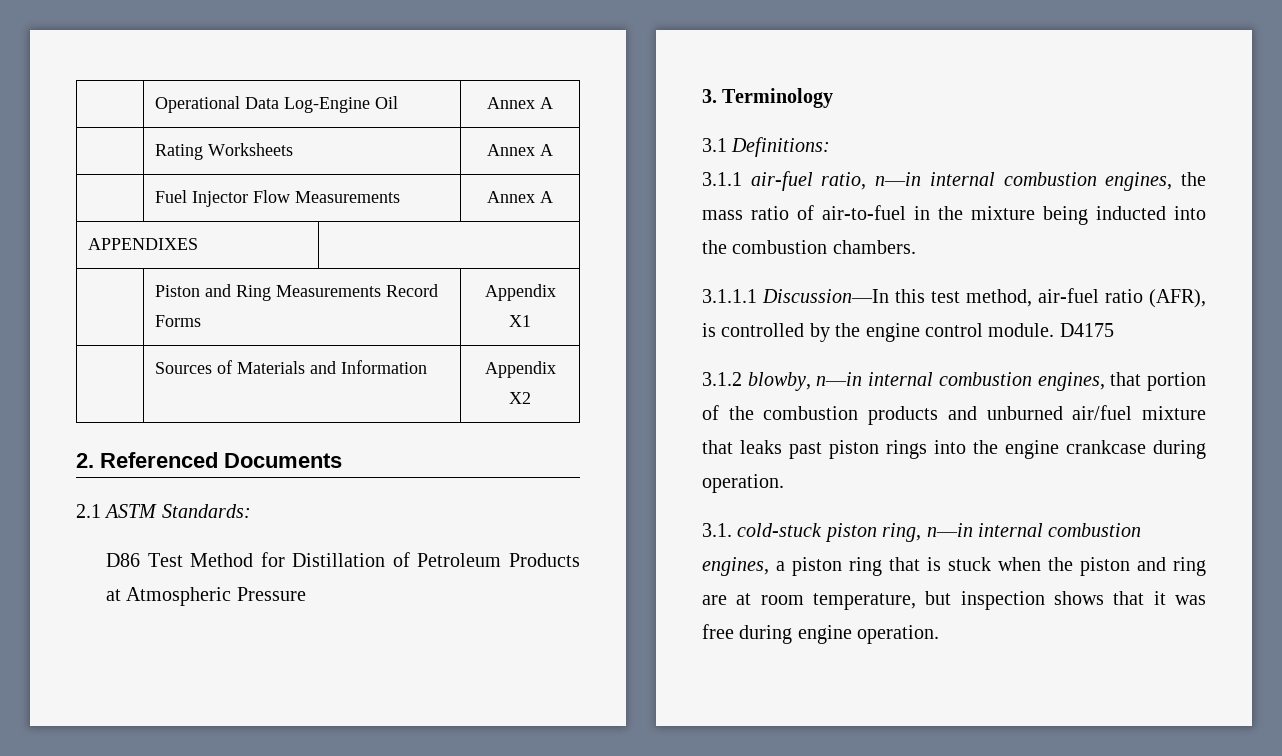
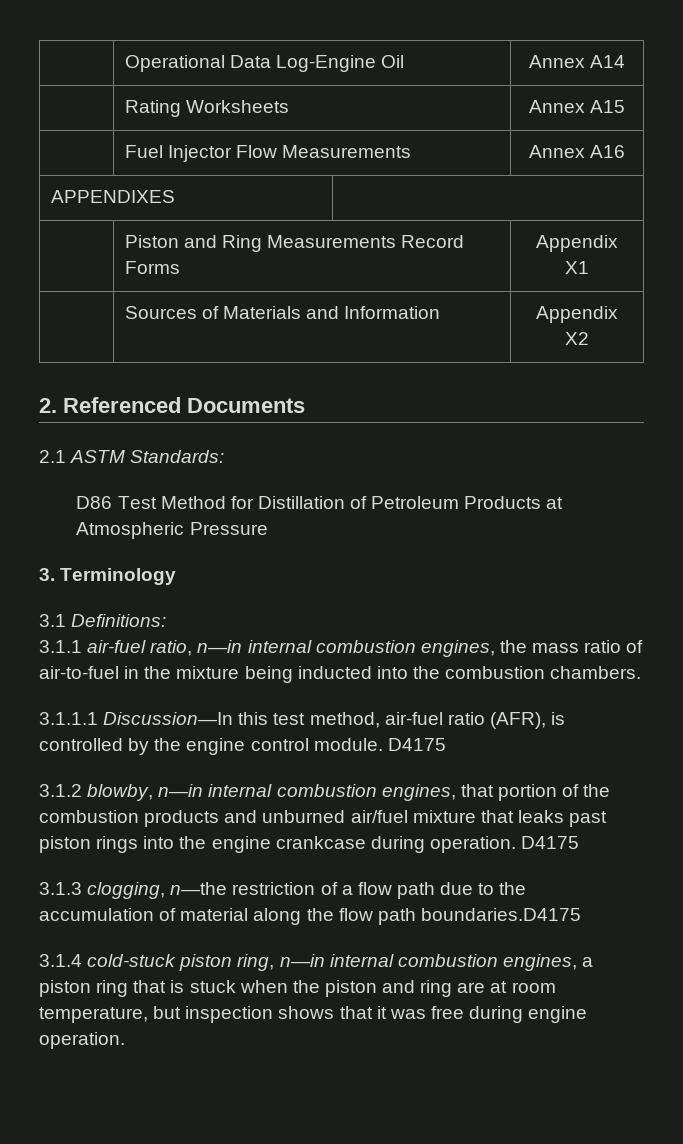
[540,97,553,109] A -> [590,55,626,68] A14
[540,144,553,156] A -> [590,100,626,113] A15
[540,191,553,203] A -> [590,145,626,158] A16
[702,523,732,537] // 3.1. -> [521,836,580,849] [39,882,527,899] [39,908,581,925] [39,954,82,967] D4175 // 3.1.3 clogging, n—the restriction of a flow path due to the accumulation of material along the flow path boundaries.D4175 // 3.1.4

